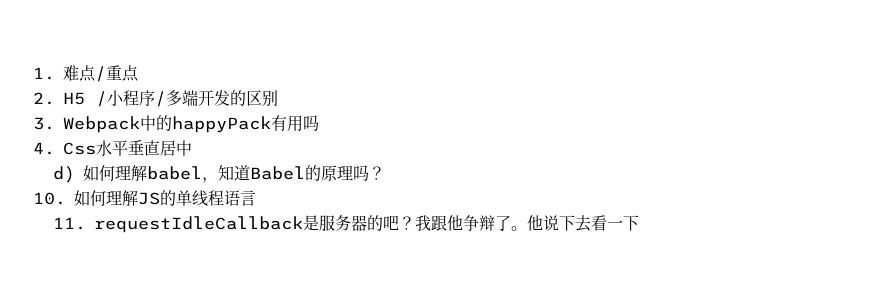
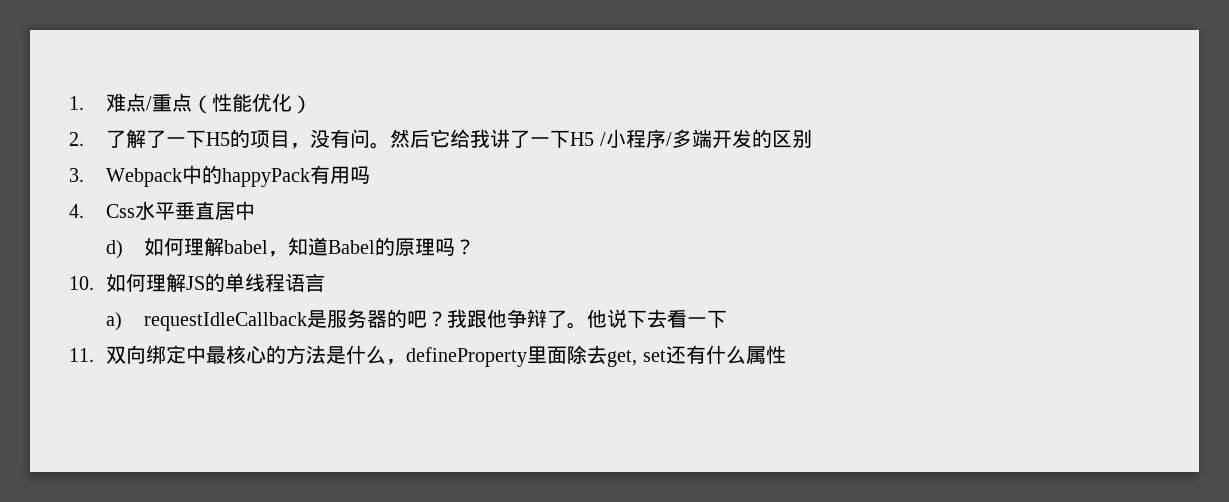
[33,92,55,105] // 2. -> [192,93,313,114] [69,129,571,149] （性能优化） // 2.了解了一下H5的项目，没有问。然后它给我讲了一下
[53,217,87,230] 11. -> [106,312,123,331] a)
(640, 223) none -> [69,345,786,367] // 11.双向绑定中最核心的方法是什么，defineProperty里面除去get, set还有什么属性

